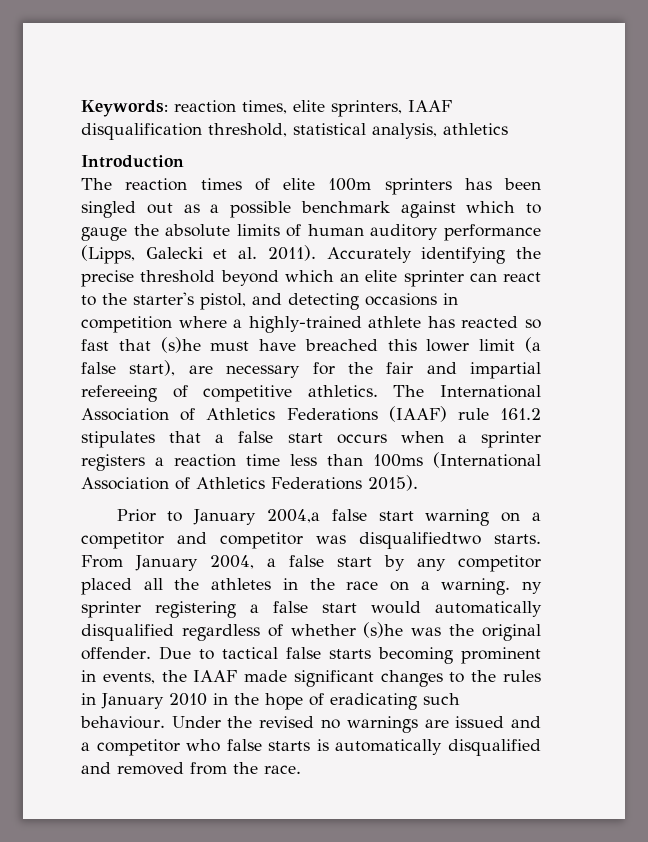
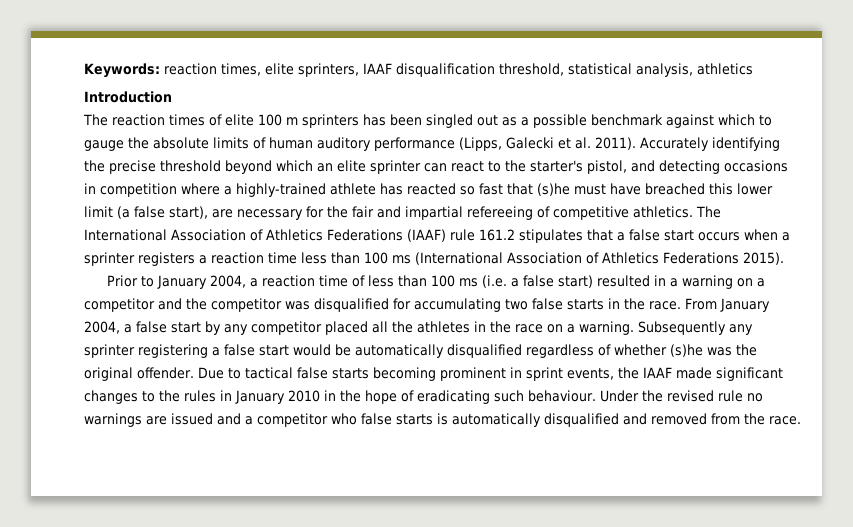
[328,178,372,191] 100m -> [258,114,298,126] 100 m
[373,454,423,467] 100ms -> [364,252,411,264] 100 ms
[266,509,414,523] 2004,a false start -> [210,275,679,288] 2004, a reaction time of less than 100 ms (i.e. a false start) resulted in a
(207, 538) none -> [186,298,207,310] the
[359,532,541,549] disqualifiedtwo starts. -> [314,298,681,312] disqualified for accumulating two false starts in the race.
[522,581,542,594] ny -> [638,321,753,335] Subsequently any
(421, 607) none -> [335,344,351,356] be
(96, 676) none -> [525,367,563,381] sprint
(315, 722) none -> [717,390,743,402] rule

